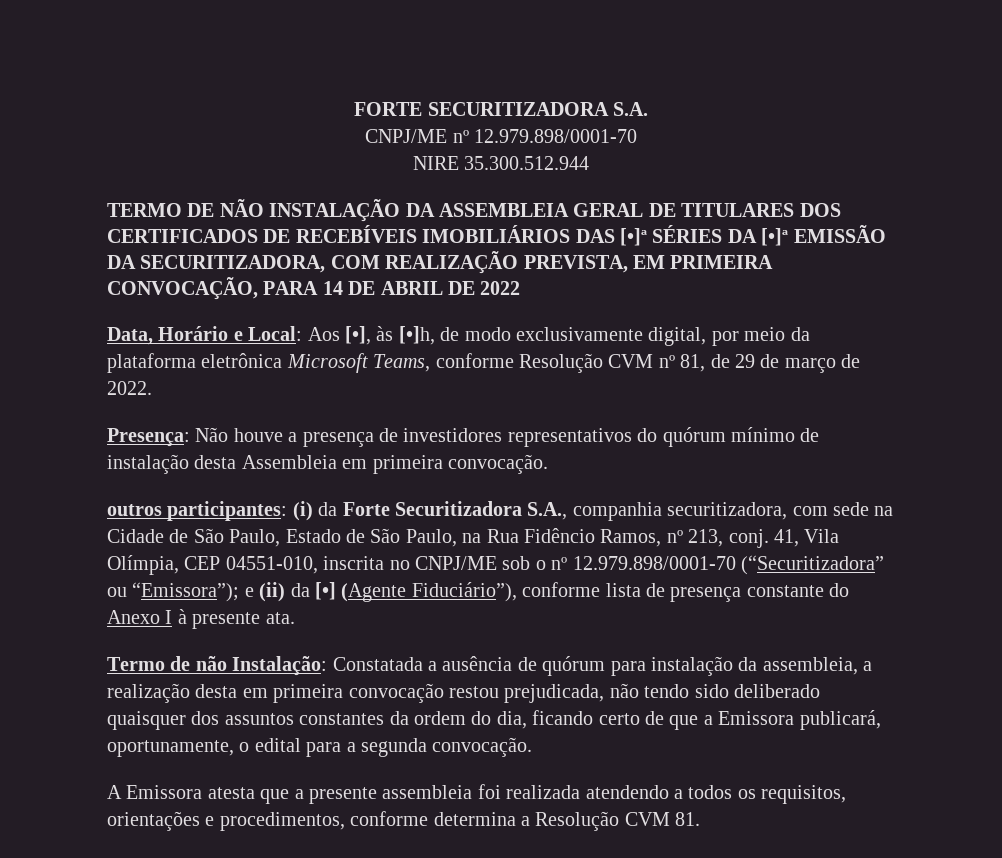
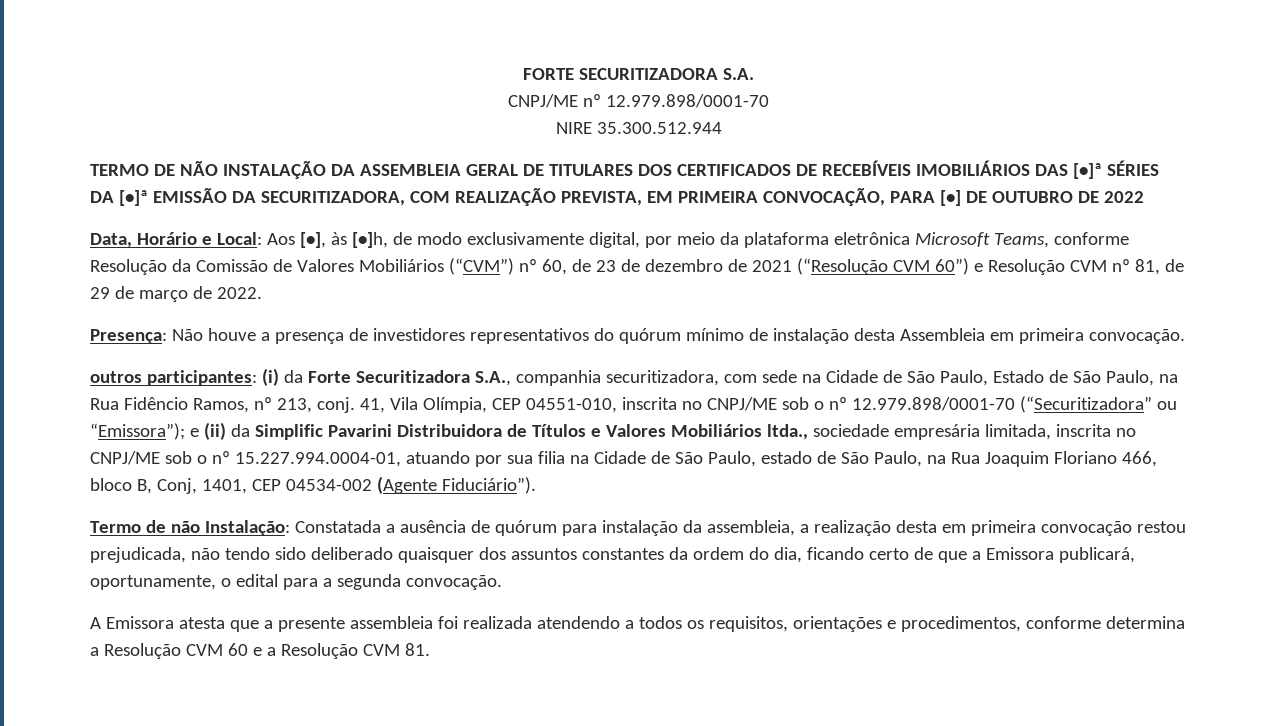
[322,281,443,295] 14 DE ABRIL -> [939,190,1073,206] [•] DE OUTUBRO
(603, 363) none -> [171,258,1065,275] da Comissão de Valores Mobiliários (“CVM”) nº 60, de 23 de dezembro de 2021 (“Resolução CVM 60”) e Resolução
[315,582,850,602] [107,609,295,629] [•] (Agente Fiduciário”), conforme lista de presença constante do Anexo I à presente ata. -> [254,424,1136,440] [90,451,1157,467] [90,476,536,494] Simplific Pavarini Distribuidora de Títulos e Valores Mobiliários ltda., sociedade empresária limitada, inscrita no CNPJ/ME sob o nº 15.227.994.0004-01, atuando por sua filia na Cidade de São Paulo, estado de São Paulo, na Rua Joaquim Floriano 466, bloco B, Conj, 1401, CEP 04534-002 (Agente Fiduciário”).
(670, 819) none -> [227,643,400,659] 60 e a Resolução CVM

